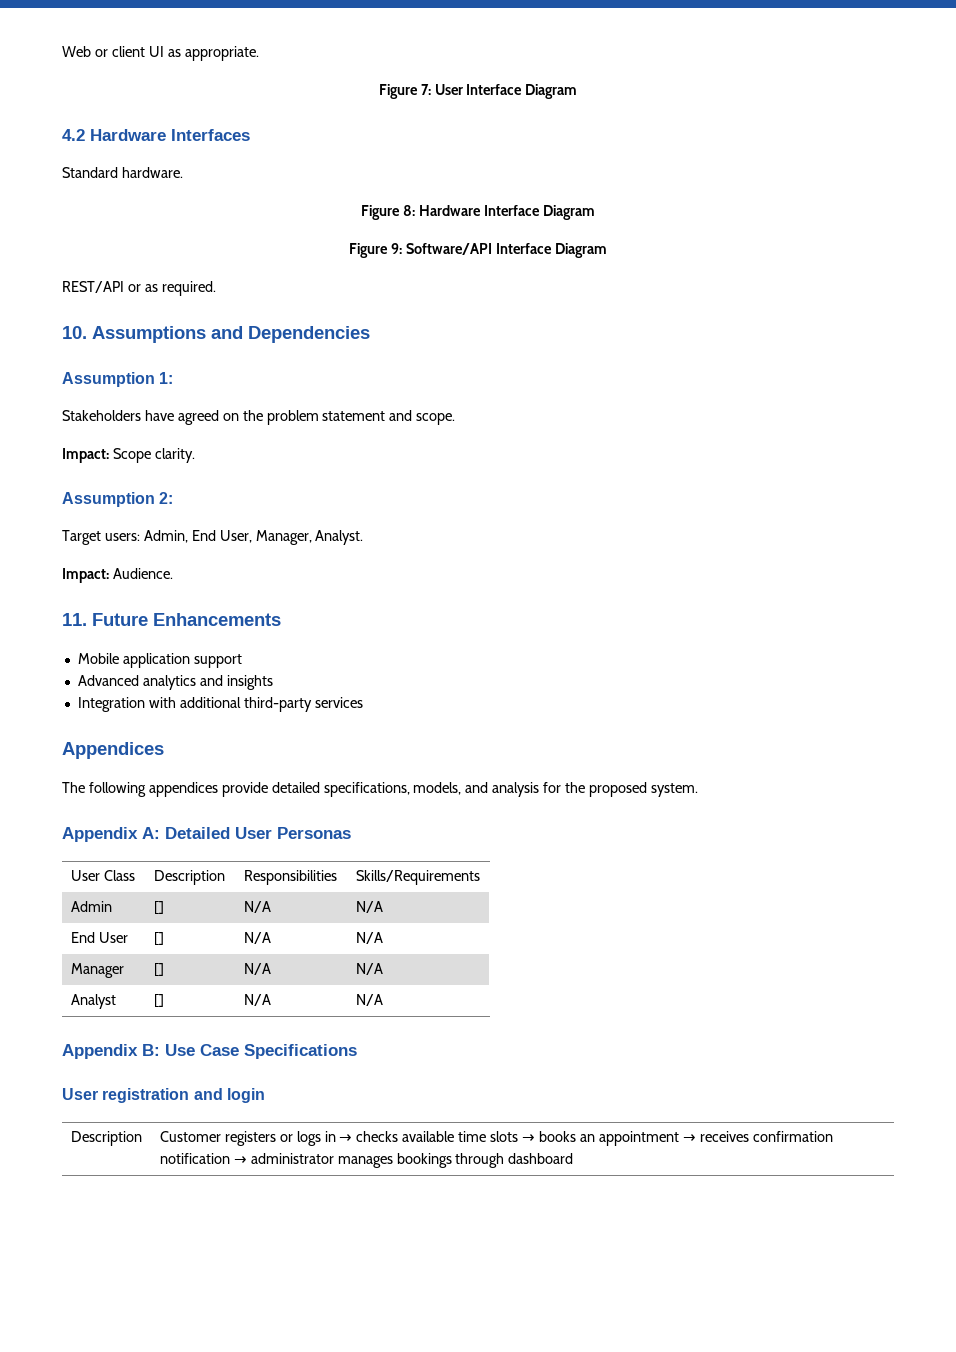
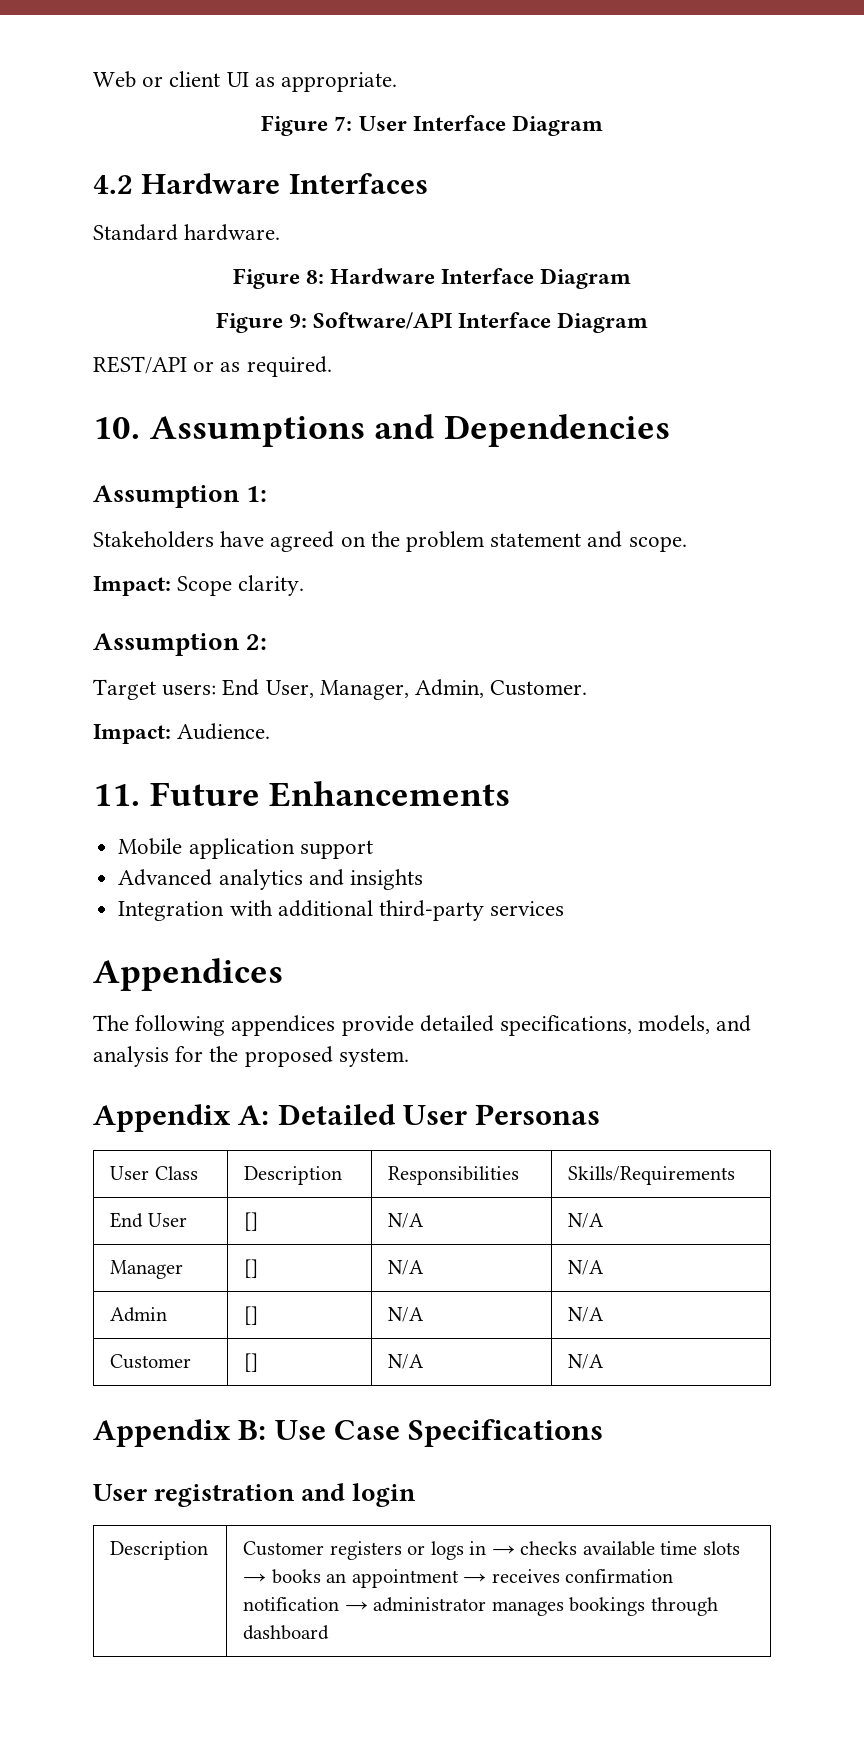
[143,530,188,543] Admin, -> (217, 690) none
[315,530,364,545] Analyst. -> [415,679,588,698] Admin, Customer.
[70,901,112,912] [153,901,164,914] [243,901,271,913] [355,901,383,913] // Admin | [] | N/A | N/A -> (736, 1175) none
[70,994,116,1009] Analyst -> [110,1307,168,1322] [244,1306,259,1325] [388,1307,425,1322] [568,1307,605,1322] [110,1354,192,1369] Admin | [] | N/A | N/A // Customer

